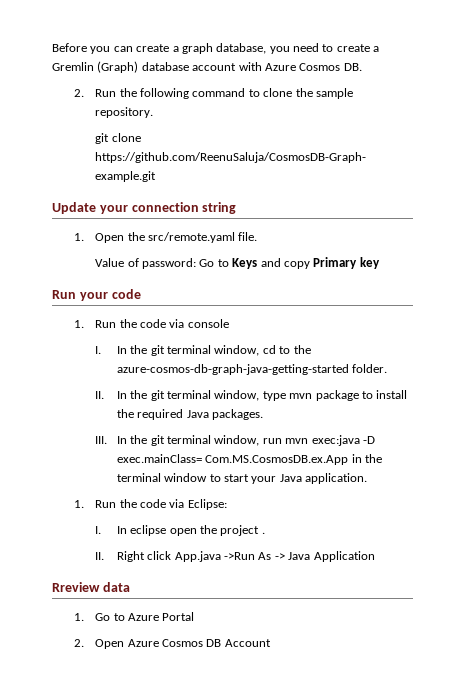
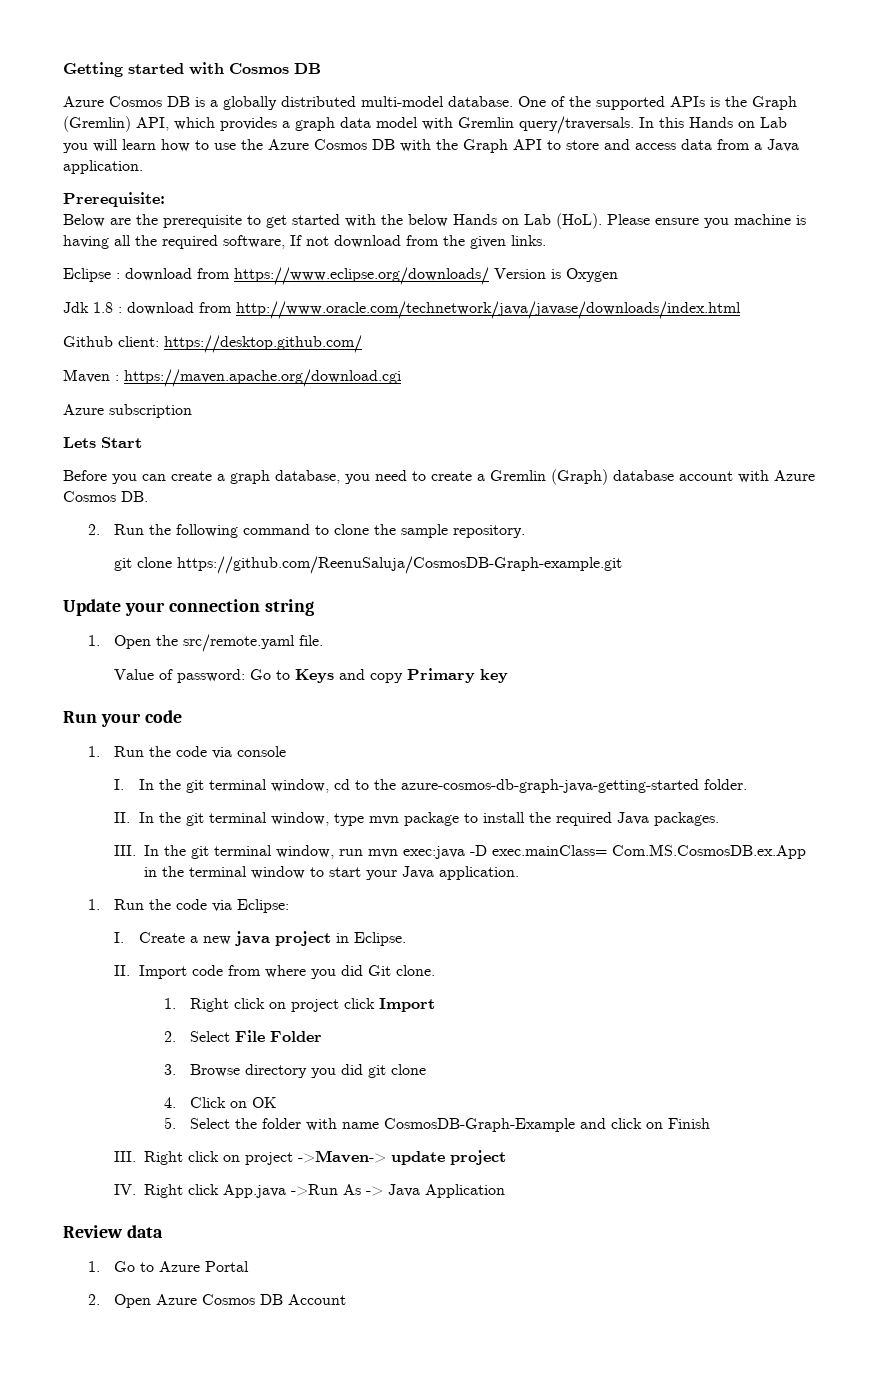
(52, 47) none -> [63,62,321,77] [63,96,797,110] [63,116,787,134] [63,139,799,153] [63,160,143,174] [63,192,165,207] [63,213,806,229] [63,235,546,249] [63,267,618,285] [63,301,741,319] [63,335,362,353] [63,369,401,387] [63,404,192,418] [63,437,142,448] Getting started with Cosmos DB // Azure Cosmos DB is a globally distributed multi-model database. One of the supported APIs is the Graph (Gremlin) API, which provides a graph data model with Gremlin query/traversals. In this Hands on Lab you will learn how to use the Azure Cosmos DB with the Graph API to store and access data from a Java application. // Prerequisite: // Below are the prerequisite to get started with the below Hands on Lab (HoL). Please ensure you machine is having all the required software, If not download from the given links. // Eclipse : download from https://www.eclipse.org/downloads/ Version is Oxygen // Jdk 1.8 : download from http://www.oracle.com/technetwork/java/javase/downloads/index.html // Github client: https://desktop.github.com/ // Maven : https://maven.apache.org/download.cgi // Azure subscription // Lets Start //
[116,525,265,536] [95,552,105,560] In eclipse open the project . // II. -> [138,931,406,946] [113,965,435,979] [164,998,435,1012] [164,1030,322,1042] [164,1064,426,1078] [164,1097,276,1108] [164,1117,710,1132] [113,1150,506,1165] [113,1184,136,1195] Create a new java project in Eclipse. // II. Import code from where you did Git clone. // 1. Right click on project click Import // 2. Select File Folder // 3. Browse directory you did git clone // 4. Click on OK // 5. Select the folder with name CosmosDB-Graph-Example and click on Finish // III. Right click on project ->Maven-> update project // IV.
[52,582,100,592] Rreview -> [63,1225,123,1238] Review

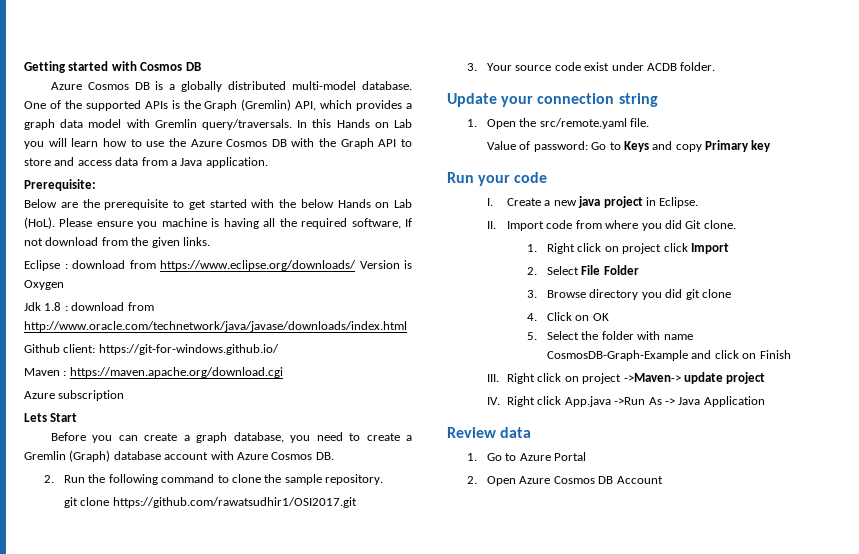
[164,335,362,353] https://desktop.github.com/ -> [98,344,279,355] https://git-for-windows.github.io/
[176,556,622,574] https://github.com/ReenuSaluja/CosmosDB-Graph-example.git -> [112,497,357,508] [467,62,716,71] https://github.com/rawatsudhir1/OSI2017.git // 3. Your source code exist under ACDB folder.
[88,746,286,759] [113,779,747,793] [113,812,719,826] [113,844,806,859] [143,866,519,880] [88,899,289,913] // 1. Run the code via console // I. In the git terminal window, cd to the azure-cosmos-db-graph-java-getting-started folder. // II. In the git terminal window, type mvn package to install the required Java packages. // III. In the git terminal window, run mvn exec:java -D exec.mainClass= Com.MS.CosmosDB.ex.App in the terminal window to start your Java application. // 1. Run the code via Eclipse: -> (548, 177) none

